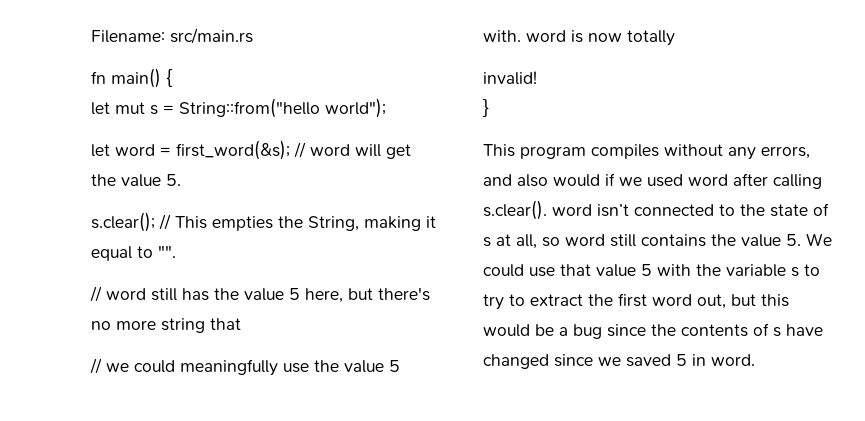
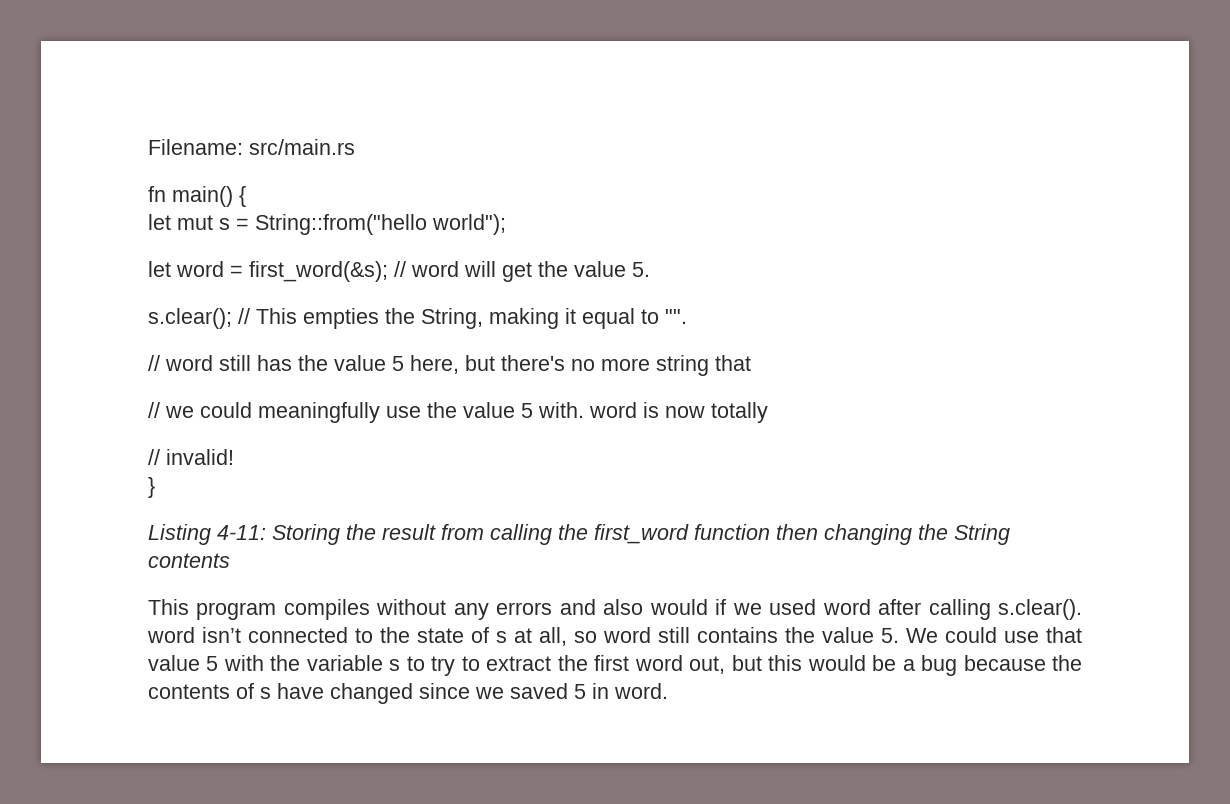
(675, 38) none -> [148,449,160,465] //
(489, 108) none -> [148,524,1010,545] [148,553,230,568] // Listing 4-11: Storing the result from calling the first_word function then changing the String contents
[761,146,810,159] errors, -> [496,602,553,615] errors
[607,324,646,337] since -> [963,655,1046,671] because

